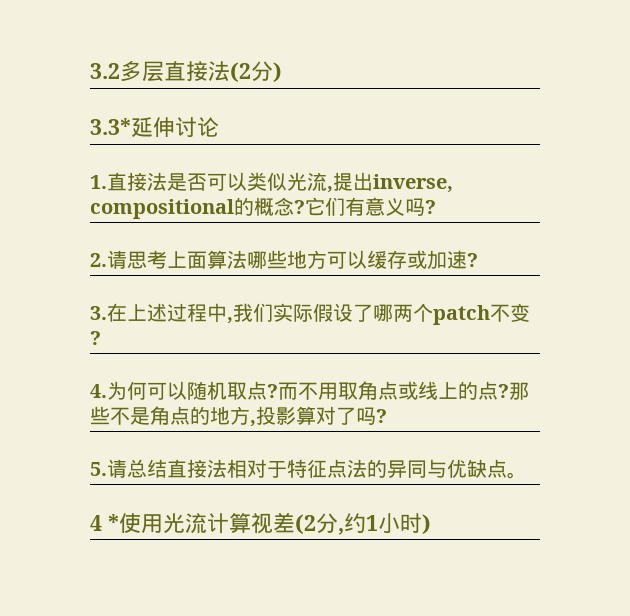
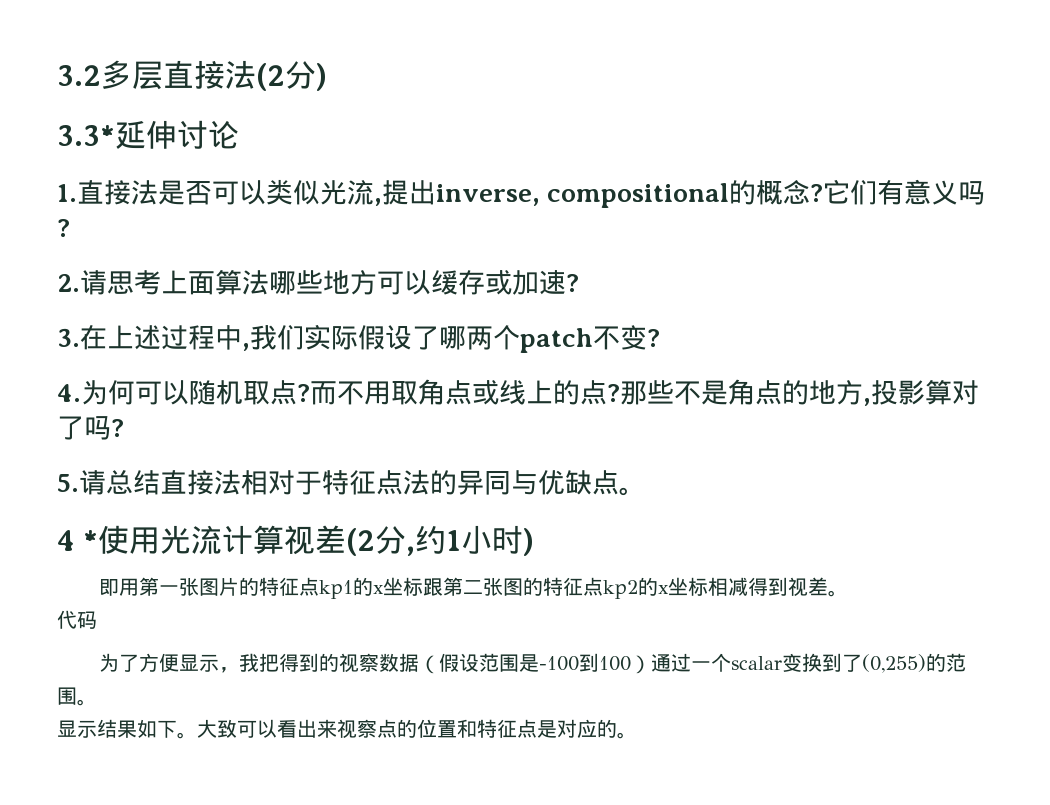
(431, 524) none -> [98,577,848,599] [57,610,97,629] [98,653,966,674] [57,687,97,706] [57,719,637,739] // 即用第一张图片的特征点kp1的x坐标跟第二张图的特征点kp2的x坐标相减得到视差。 // 代码 // 为了方便显示，我把得到的视察数据（假设范围是-100到100）通过一个scalar变换到了(0,255)的范围。 // 显示结果如下。大致可以看出来视察点的位置和特征点是对应的。

